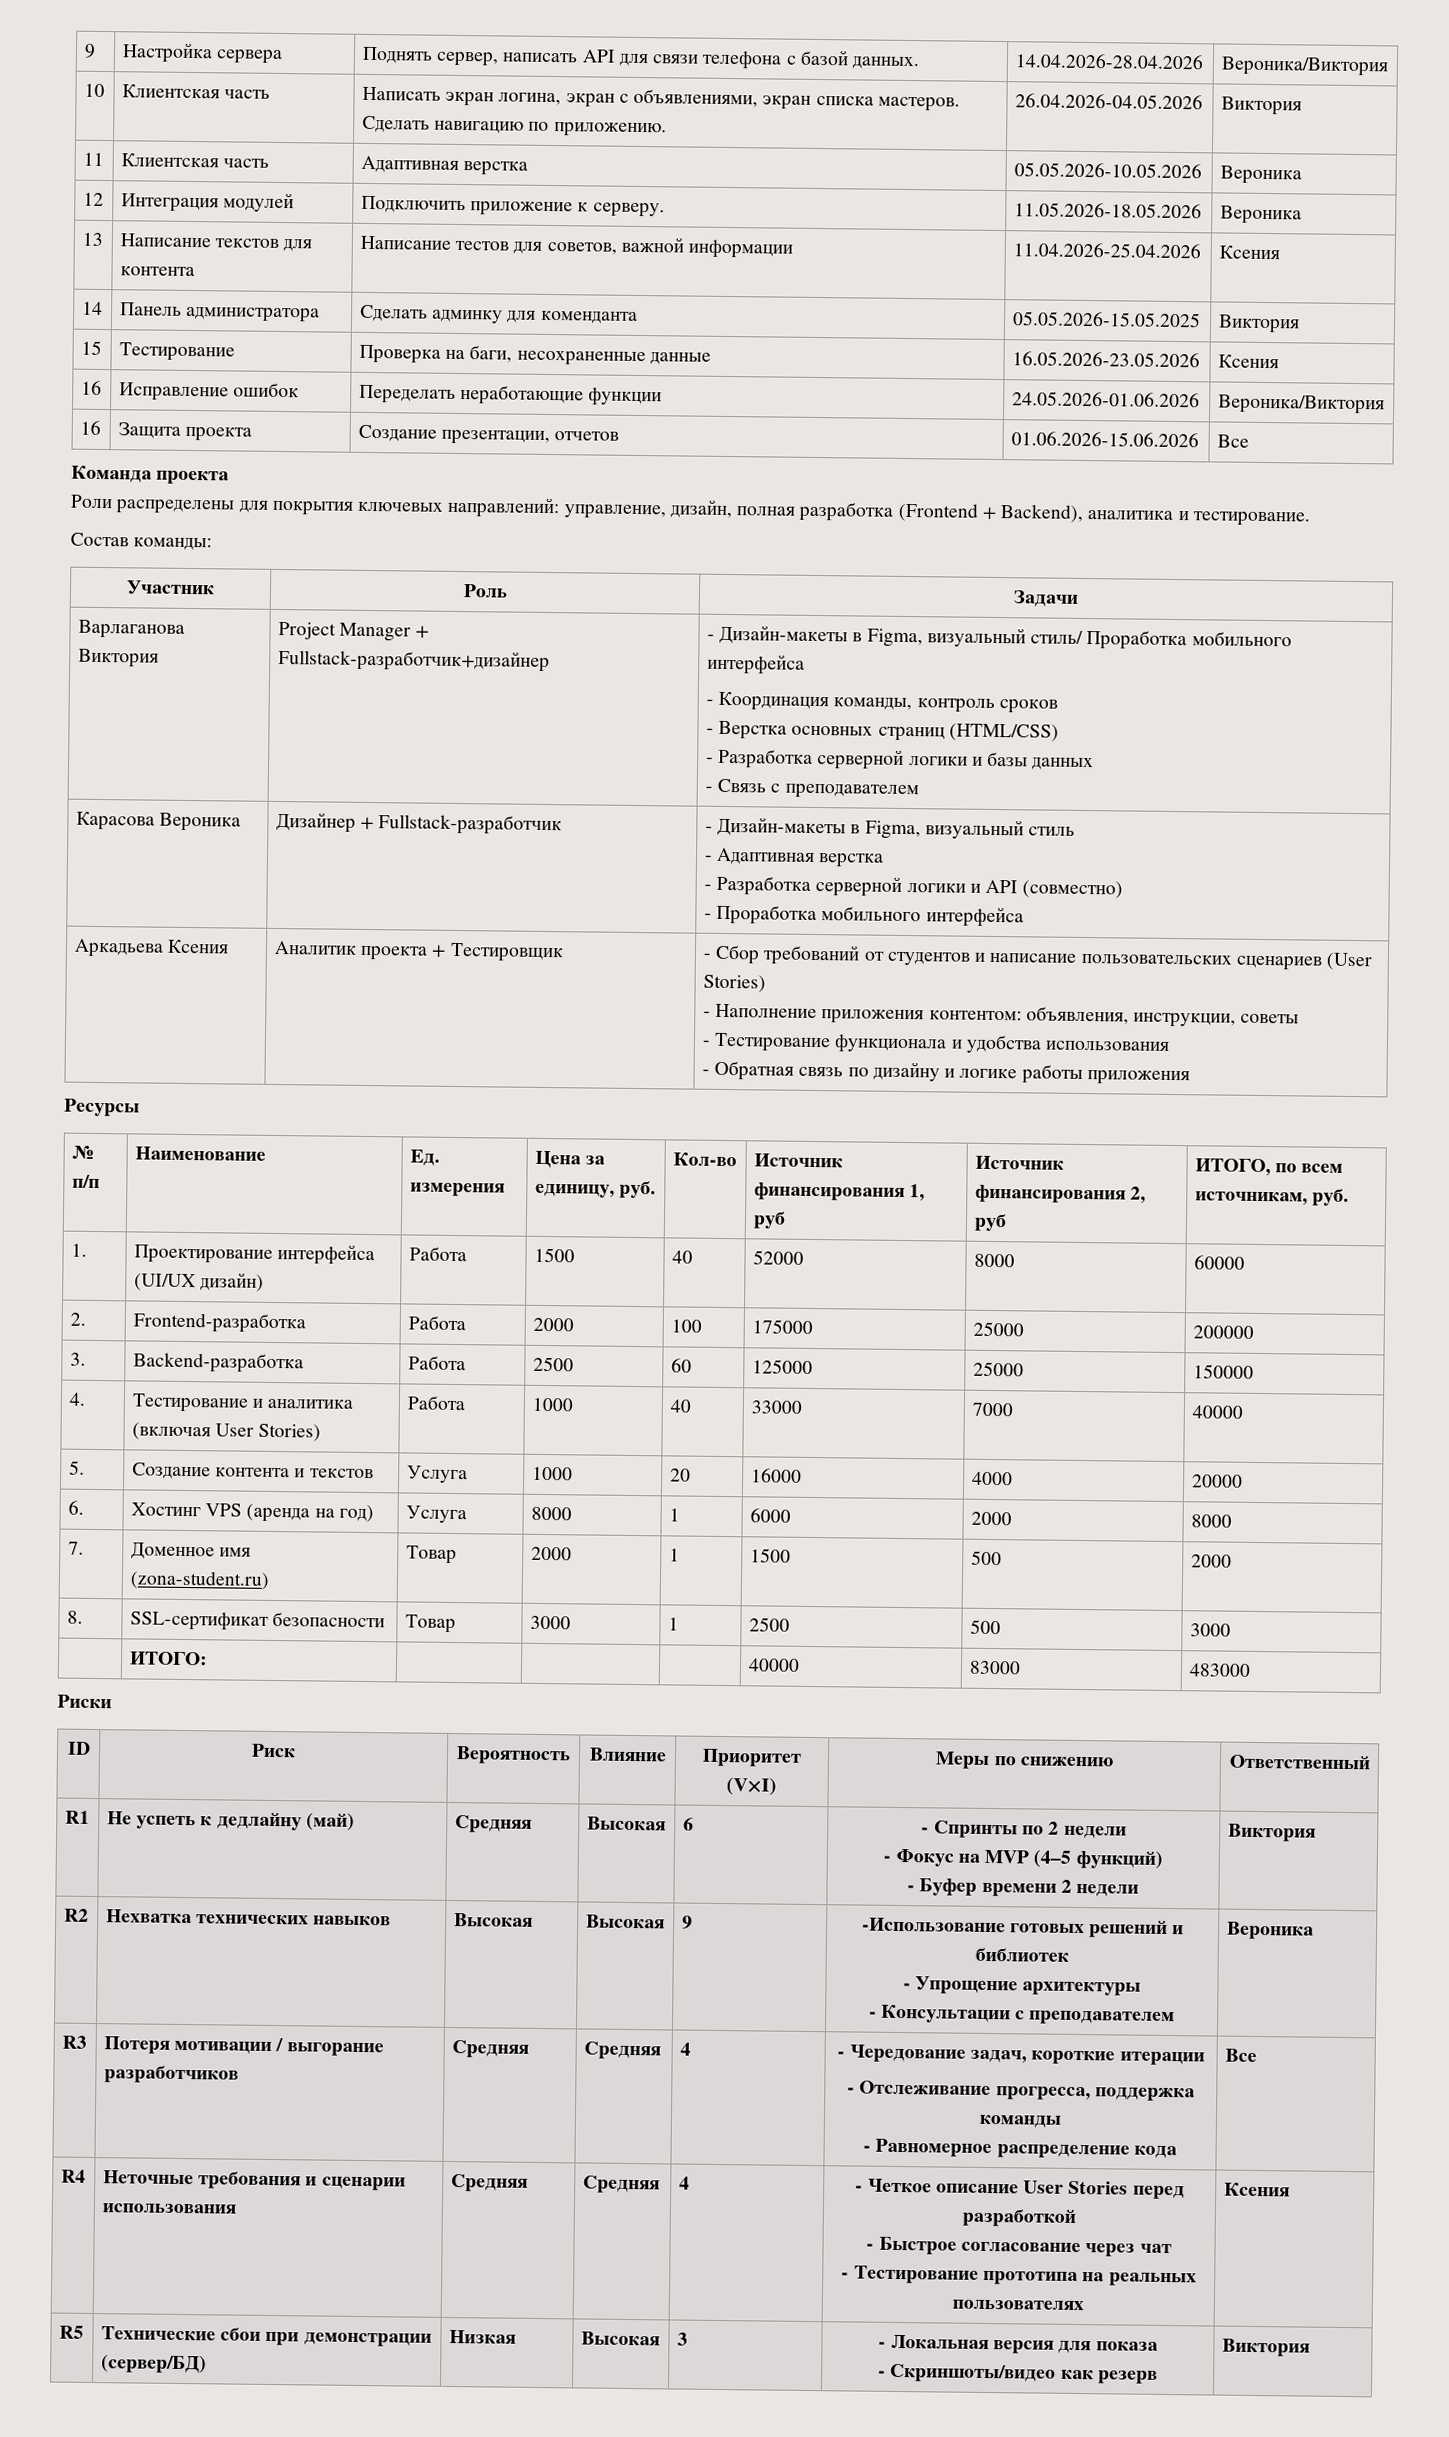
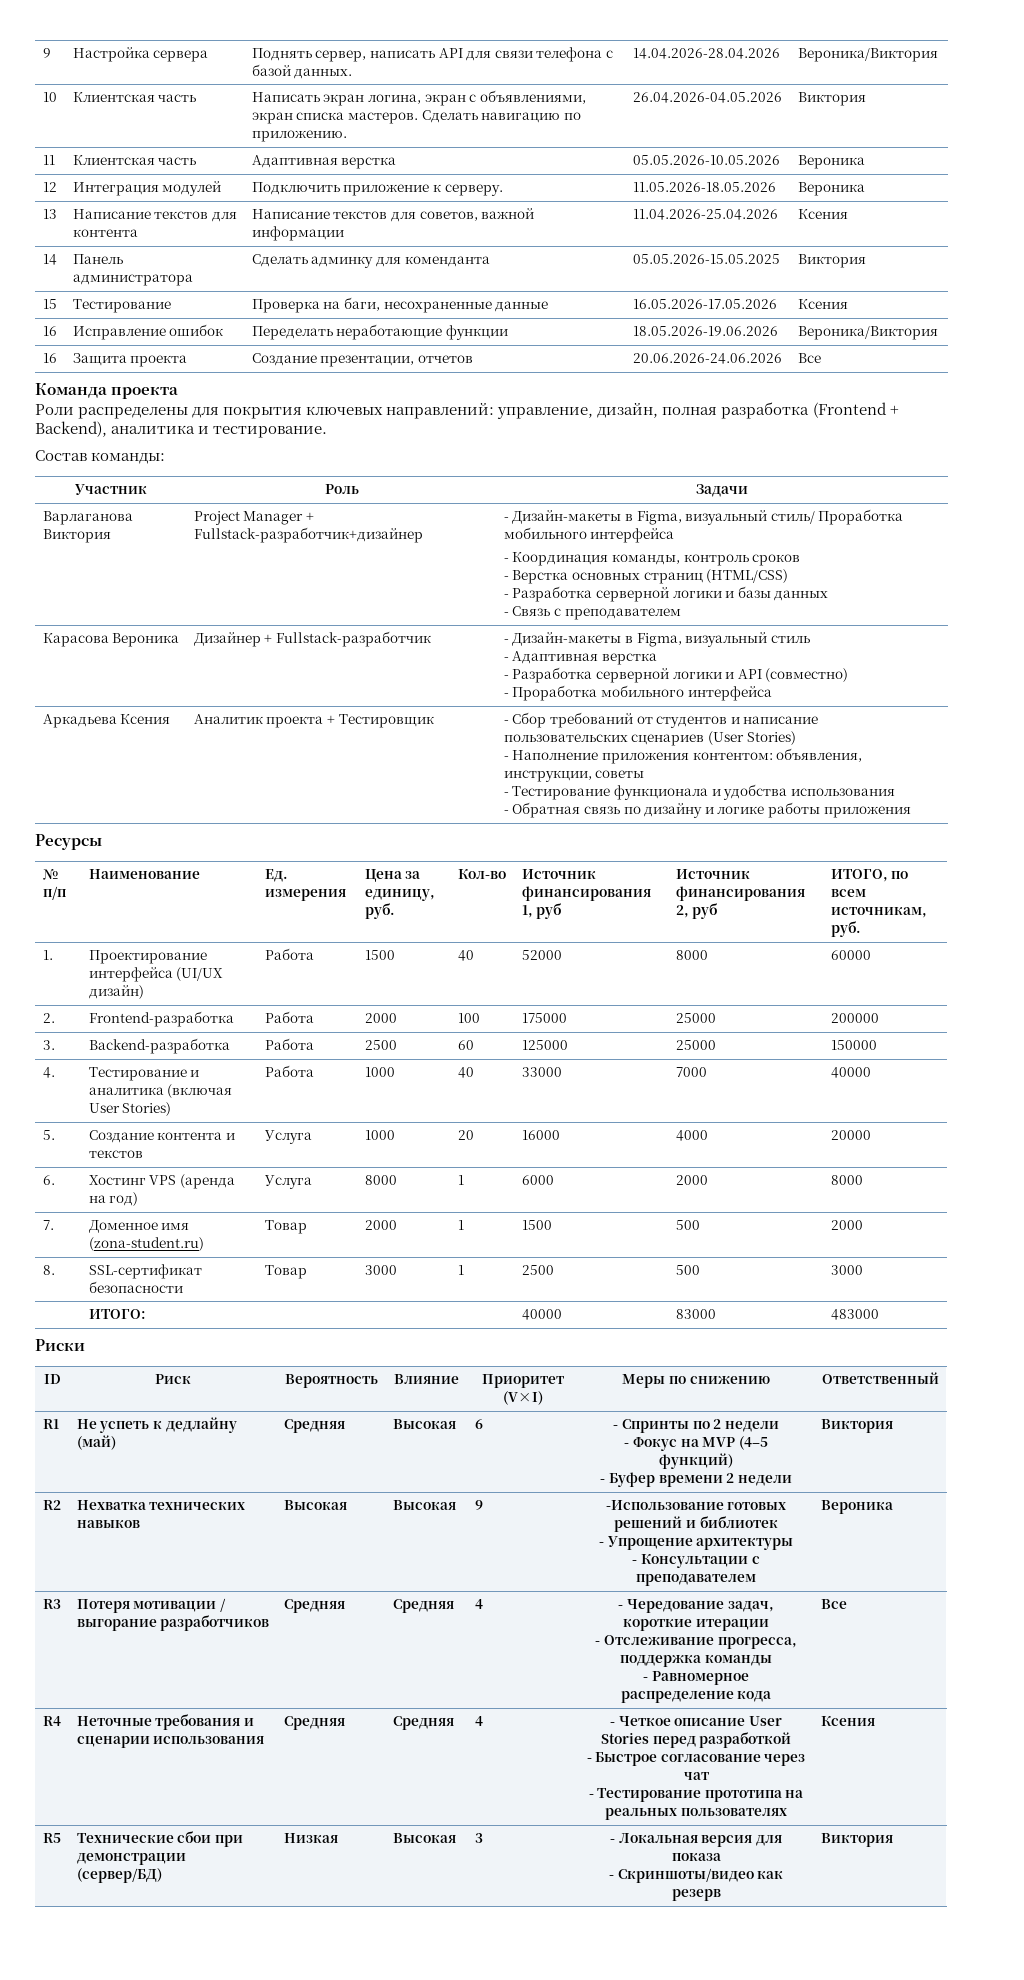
[455,240,510,251] тестов -> [333,211,388,219] текстов
[1011,351,1200,368] 16.05.2026-23.05.2026 -> [632,299,777,309] 16.05.2026-17.05.2026
[1011,391,1200,408] 24.05.2026-01.06.2026 -> [632,326,778,336] 18.05.2026-19.06.2026
[1010,431,1199,448] 01.06.2026-15.06.2026 -> [632,353,782,364] 20.06.2026-24.06.2026

